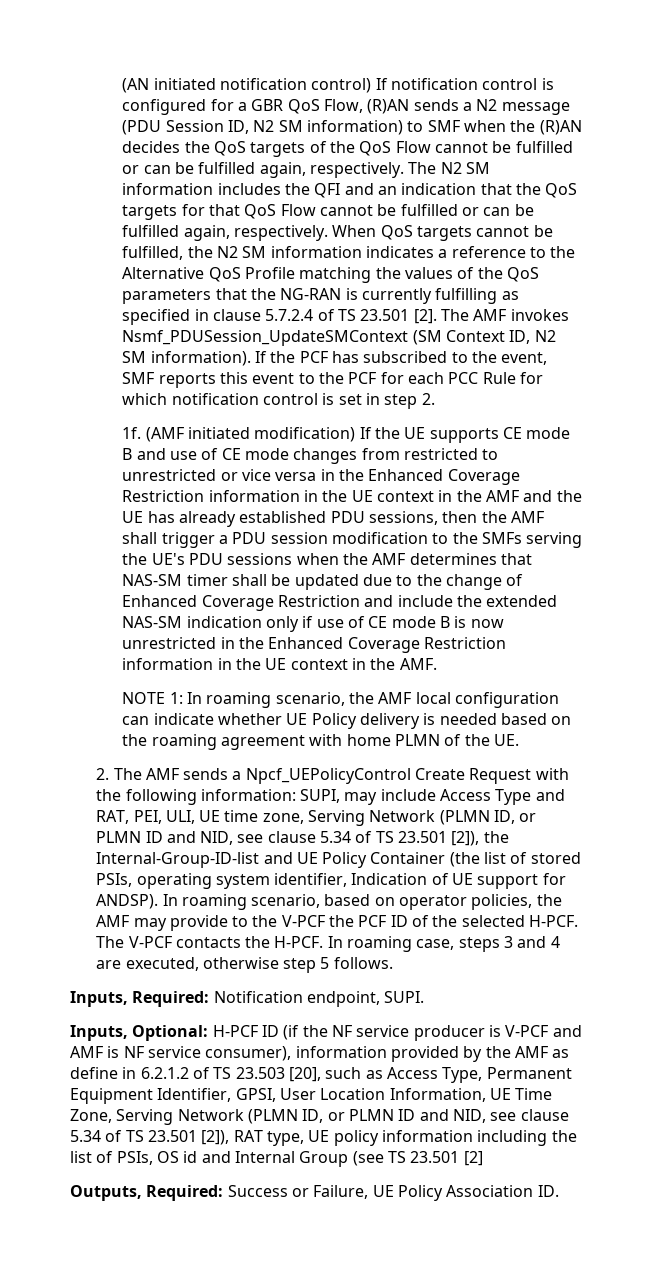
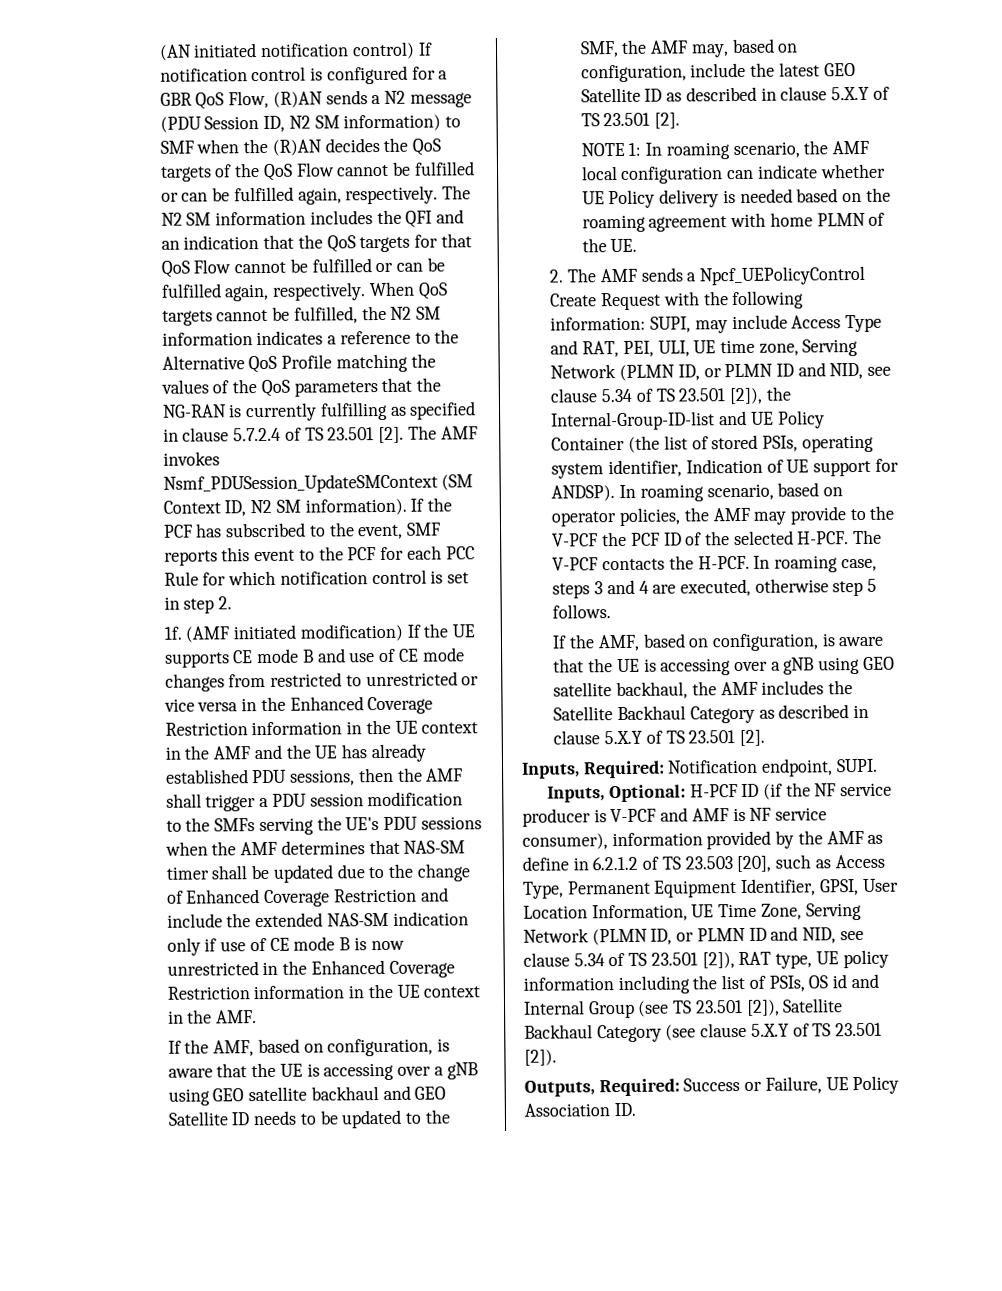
(437, 664) none -> [167,1038,451,1057] [167,1062,478,1081] [167,1085,447,1106] [167,1109,451,1129] [579,38,799,58] [580,62,856,83] [580,86,890,103] [580,112,681,129] // If the AMF, based on configuration, is aware that the UE is accessing over a gNB using GEO satellite backhaul and GEO Satellite ID needs to be updated to the SMF, the AMF may, based on configuration, include the latest GEO Satellite ID as described in clause 5.X.Y of TS 23.501 [2].
(393, 963) none -> [552,633,885,652] [553,656,895,676] [553,680,853,700] [553,704,869,724] [553,729,765,747] // If the AMF, based on configuration, is aware that the UE is accessing over a gNB using GEO satellite backhaul, the AMF includes the Satellite Backhaul Category as described in clause 5.X.Y of TS 23.501 [2].
[463,1151,483,1166] [2] -> [745,998,844,1016] [524,1022,883,1043] [524,1049,557,1066] [2]), Satellite Backhaul Category (see clause 5.X.Y of TS 23.501 [2]).

